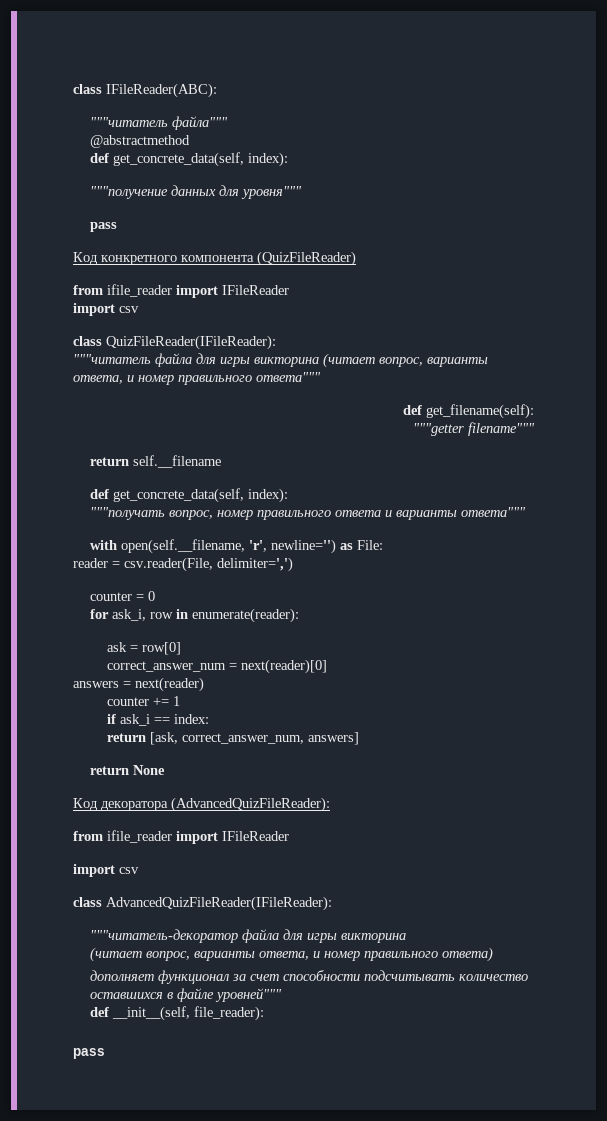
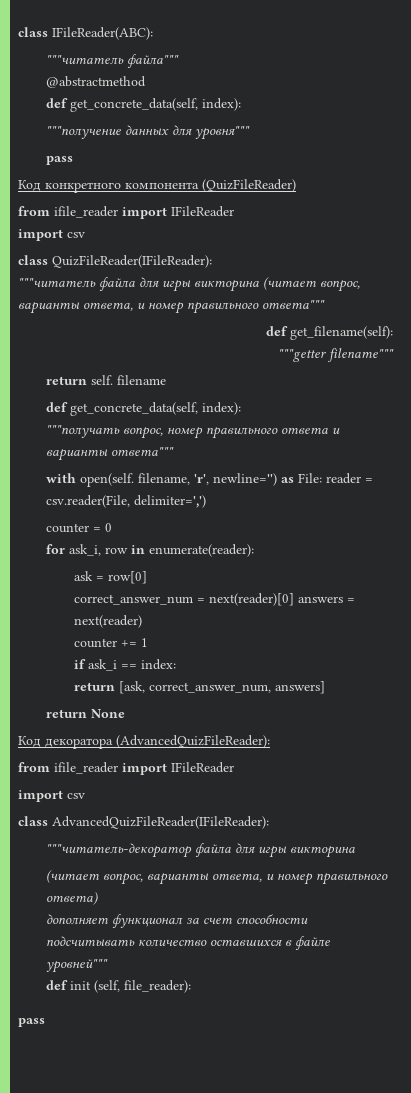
[133,455,222,468] self.__filename -> [90,375,166,385] self. filename
[121,539,246,554] open(self.__filename, -> [79,473,190,487] open(self. filename,
(384, 545) // -> (322, 478) none
(328, 666) // -> (294, 599) none
[112,1006,191,1021] __init__(self, -> [69,980,120,993] init (self,

